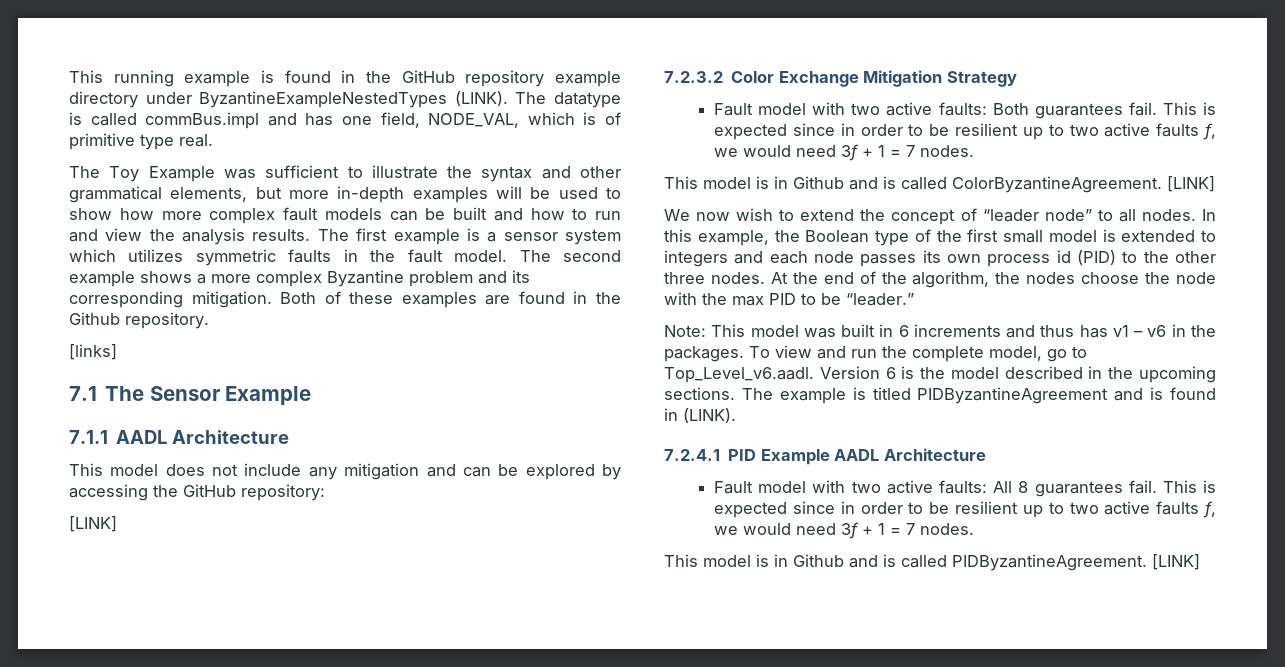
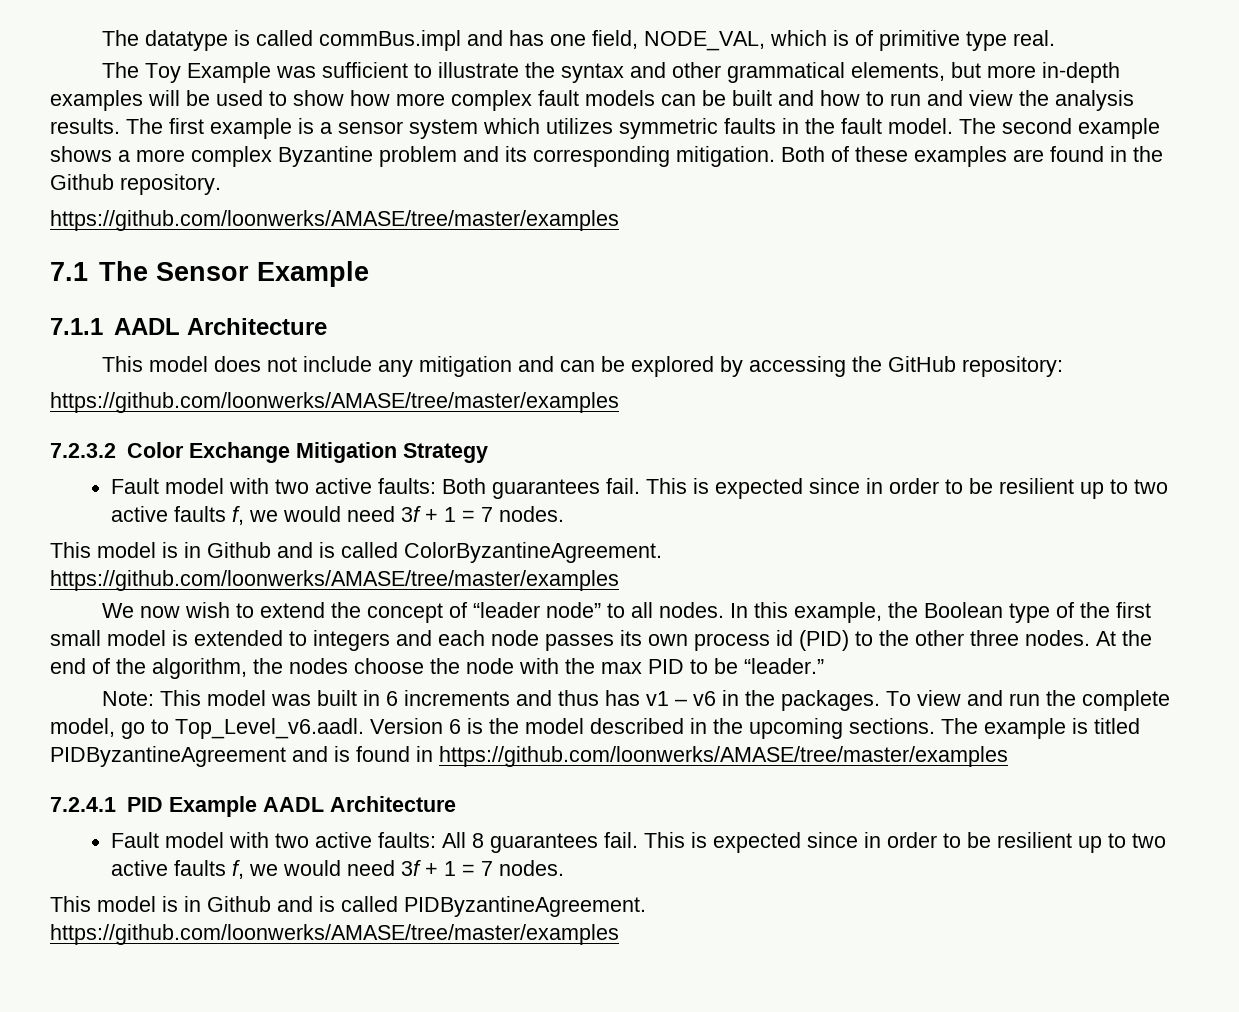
[69,70,621,87] [69,91,508,108] This running example is found in the GitHub repository example directory under ByzantineExampleNestedTypes (LINK). -> (101, 38) none
[69,344,117,360] [links] -> [50,210,619,231] https://github.com/loonwerks/AMASE/tree/master/examples
[69,516,117,532] [LINK] -> [50,392,619,413] https://github.com/loonwerks/AMASE/tree/master/examples
[1167,176,1215,192] [LINK] -> [50,570,619,591] https://github.com/loonwerks/AMASE/tree/master/examples
[683,408,736,423] (LINK). -> [439,746,1008,767] https://github.com/loonwerks/AMASE/tree/master/examples
[1152,554,1200,570] [LINK] -> [50,924,619,945] https://github.com/loonwerks/AMASE/tree/master/examples

